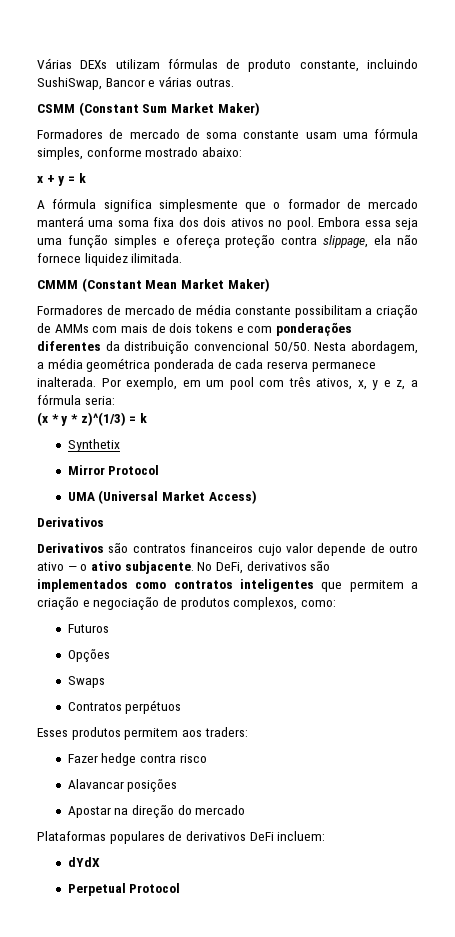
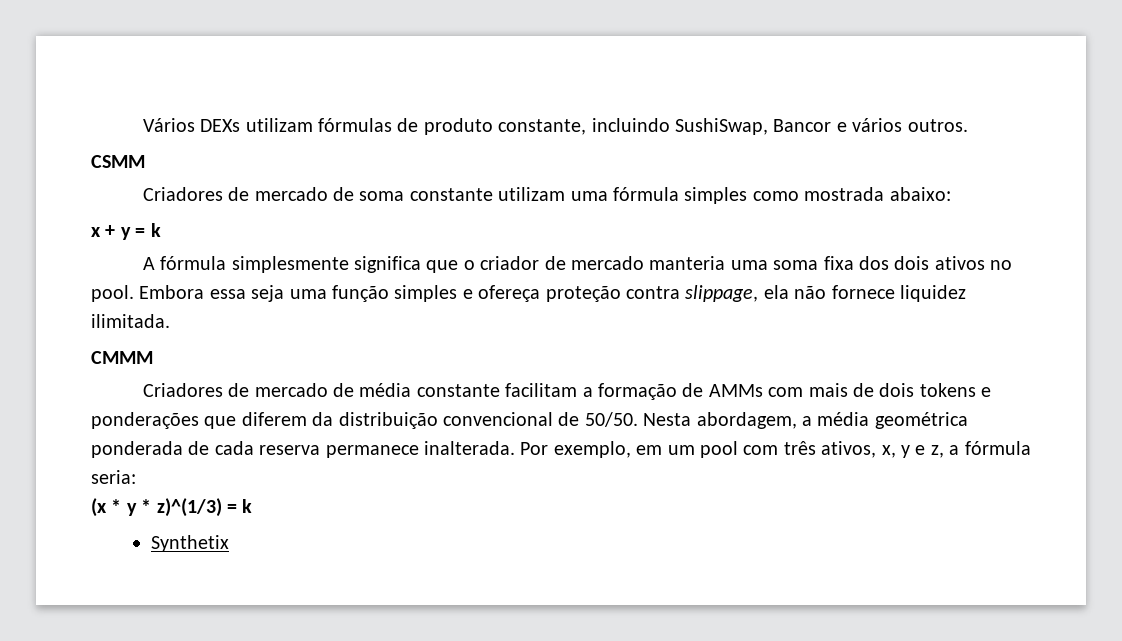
[37,58,72,69] Várias -> [142,118,195,132] Vários
[158,76,234,87] várias outras. -> [852,118,968,132] vários outros.
[78,102,260,116] [37,129,103,139] (Constant Sum Market Maker) // Formadores -> [142,187,223,201] // Criadores
[305,132,337,139] usam -> [498,187,566,201] utilizam
[37,147,199,160] simples, conforme mostrado -> [684,187,885,204] simples como mostrada
[103,199,238,212] significa simplesmente -> [231,256,421,273] simplesmente significa
[287,199,418,209] [37,216,84,227] formador de mercado manterá -> [480,256,726,270] criador de mercado manteria
[81,278,270,292] [37,305,103,315] (Constant Mean Market Maker) // Formadores -> [142,383,223,397] // Criadores
[294,304,418,318] possibilitam a criação -> [505,383,677,400] facilitam a formação
[247,322,352,336] [37,341,101,351] com ponderações diferentes -> [91,412,307,429] ponderações que diferem
(269, 346) none -> [558,412,580,426] de
[67,465,160,475] [67,490,257,504] [37,517,104,527] [37,542,418,556] [37,560,331,574] [37,579,418,592] [37,596,336,610] [67,624,109,633] [67,648,110,662] [67,676,105,688] [67,700,182,714] [37,727,248,740] [67,753,207,766] [67,778,178,792] [67,804,246,818] [37,831,326,844] [67,857,100,867] [67,883,181,896] // Mirror Protocol // UMA (Universal Market Access) // Derivativos // Derivativos são contratos financeiros cujo valor depende de outro ativo — o ativo subjacente. No DeFi, derivativos são implementados como contratos inteligentes que permitem a criação e negociação de produtos complexos, como: // Futuros // Opções // Swaps // Contratos perpétuos // Esses produtos permitem aos traders: // Fazer hedge contra risco // Alavancar posições // Apostar na direção do mercado // Plataformas populares de derivativos DeFi incluem: // dYdX // Perpetual Protocol -> (230, 543) none

